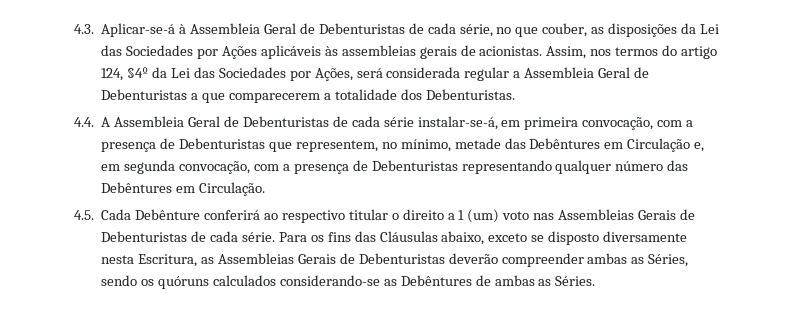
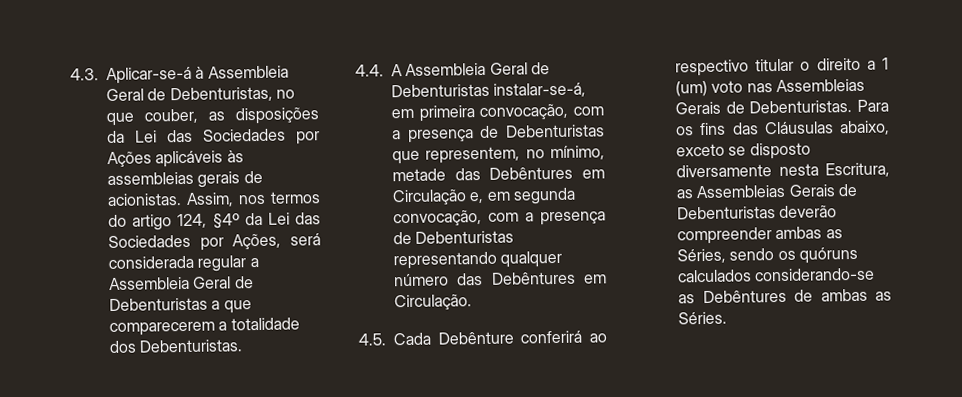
[318,23,493,37] Debenturistas de cada série, -> [169,86,273,103] Debenturistas,
[332,116,414,127] de cada série -> (490, 90) none
[101,231,275,242] Debenturistas de cada série. -> [749,99,853,114] Debenturistas.

